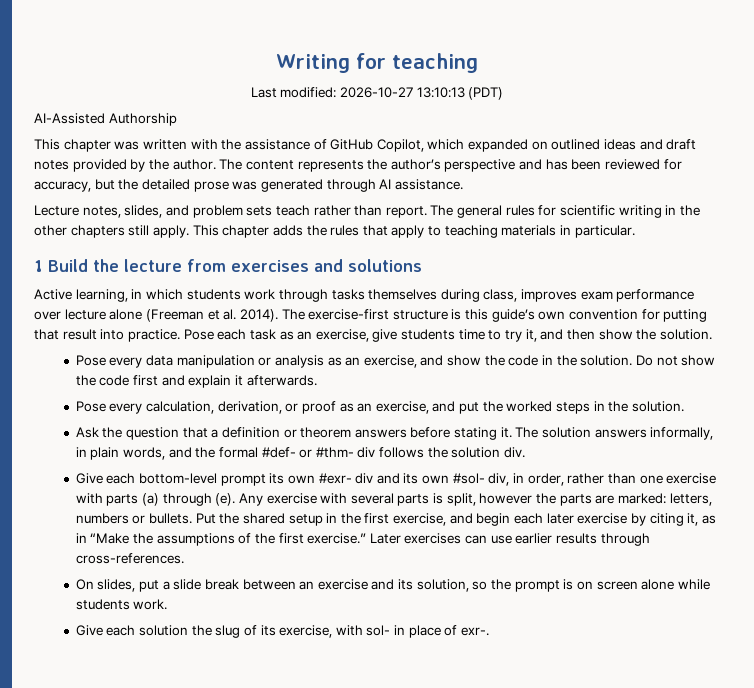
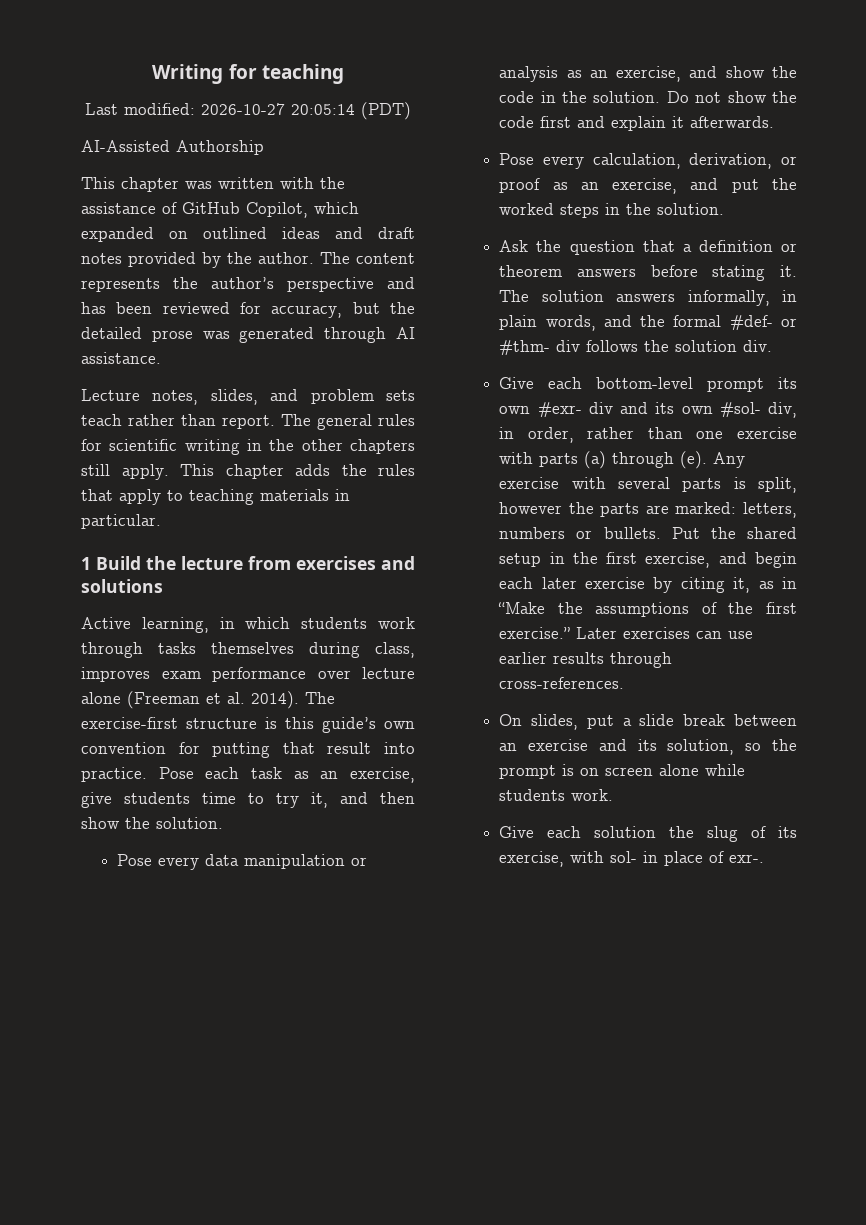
[416,87,465,98] 13:10:13 -> [291,104,355,115] 20:05:14

